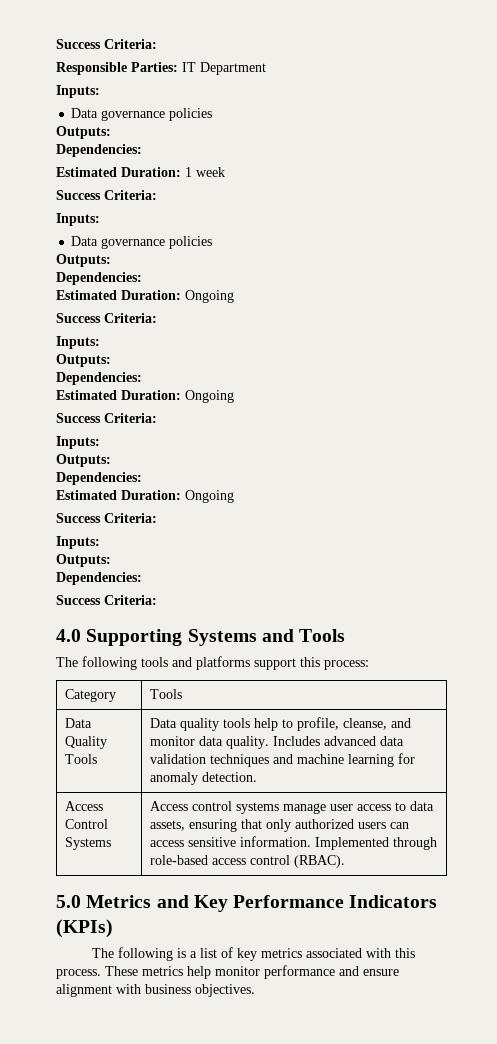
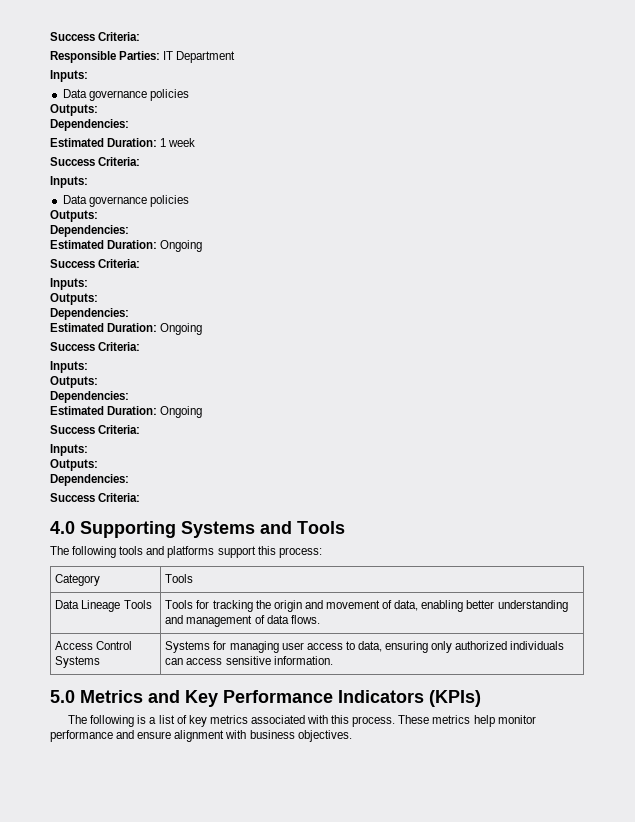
[64,736,107,749] Quality -> [81,600,121,612] Lineage
[149,717,411,731] [149,736,404,749] [149,753,415,767] [149,772,257,785] [64,801,103,811] [64,819,108,829] [64,837,111,850] [149,801,434,814] [149,819,262,832] Data quality tools help to profile, cleanse, and monitor data quality. Includes advanced data validation techniques and machine learning for anomaly detection. // Access Control Systems | Access control systems manage user access to data assets, ensuring that -> [165,600,568,612] [165,615,320,627] [55,641,133,650] [55,656,101,668] [165,641,429,653] Tools for tracking the origin and movement of data, enabling better understanding and management of data flows. // Access Control Systems | Systems for managing user access to data, ensuring
[357,822,386,829] users -> [510,641,565,650] individuals
[314,837,437,850] [149,855,345,868] Implemented through role-based access control (RBAC). -> (333, 660) none

